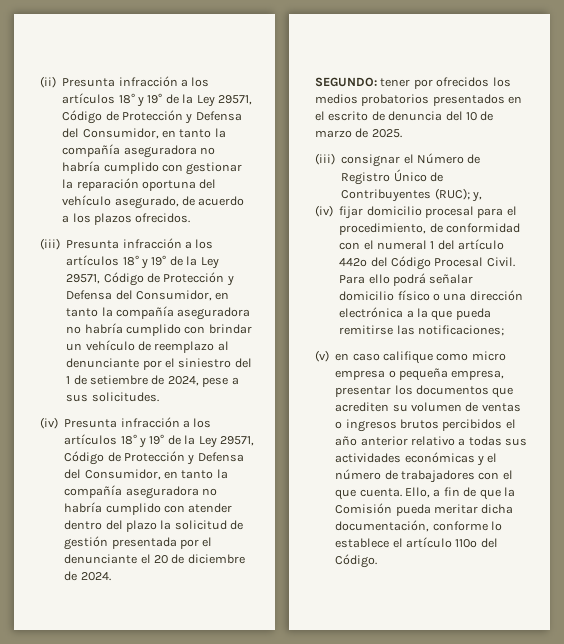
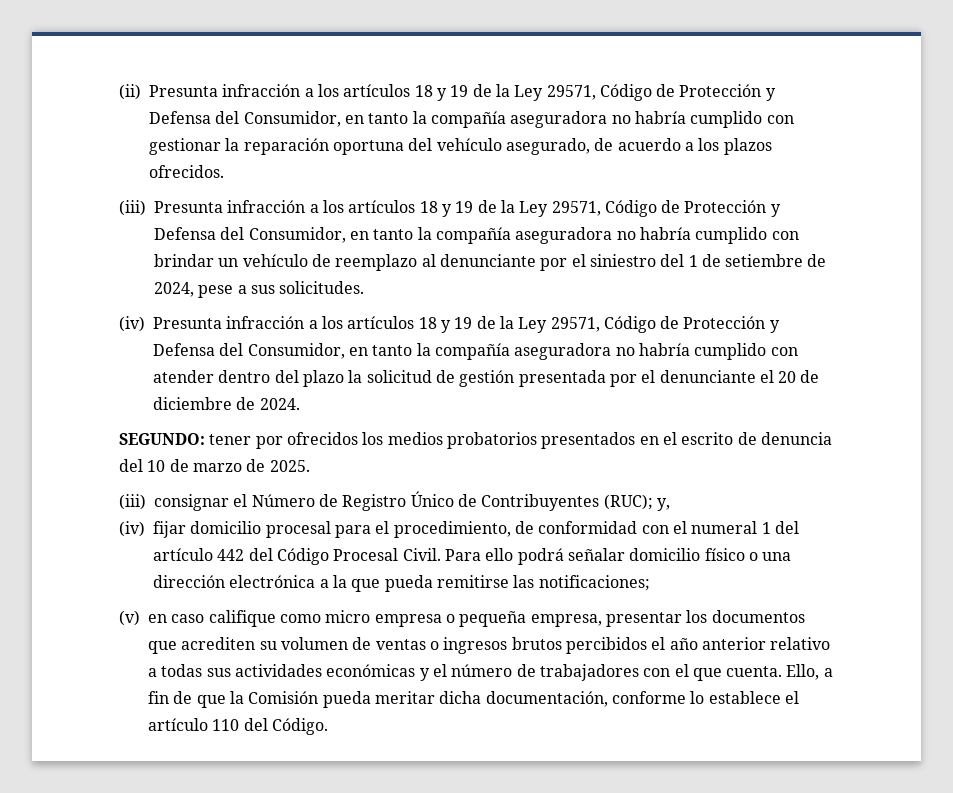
[118,93,163,107] 18° y 19° -> [414,85,469,101] 18 y 19
[122,255,167,269] 18° y 19° -> [419,201,474,217] 18 y 19
[120,434,165,448] 18° y 19° -> [418,317,473,333] 18 y 19
[339,258,368,267] 442º -> [217,549,245,561] 442
[455,539,478,548] 110º -> [212,719,240,731] 110

